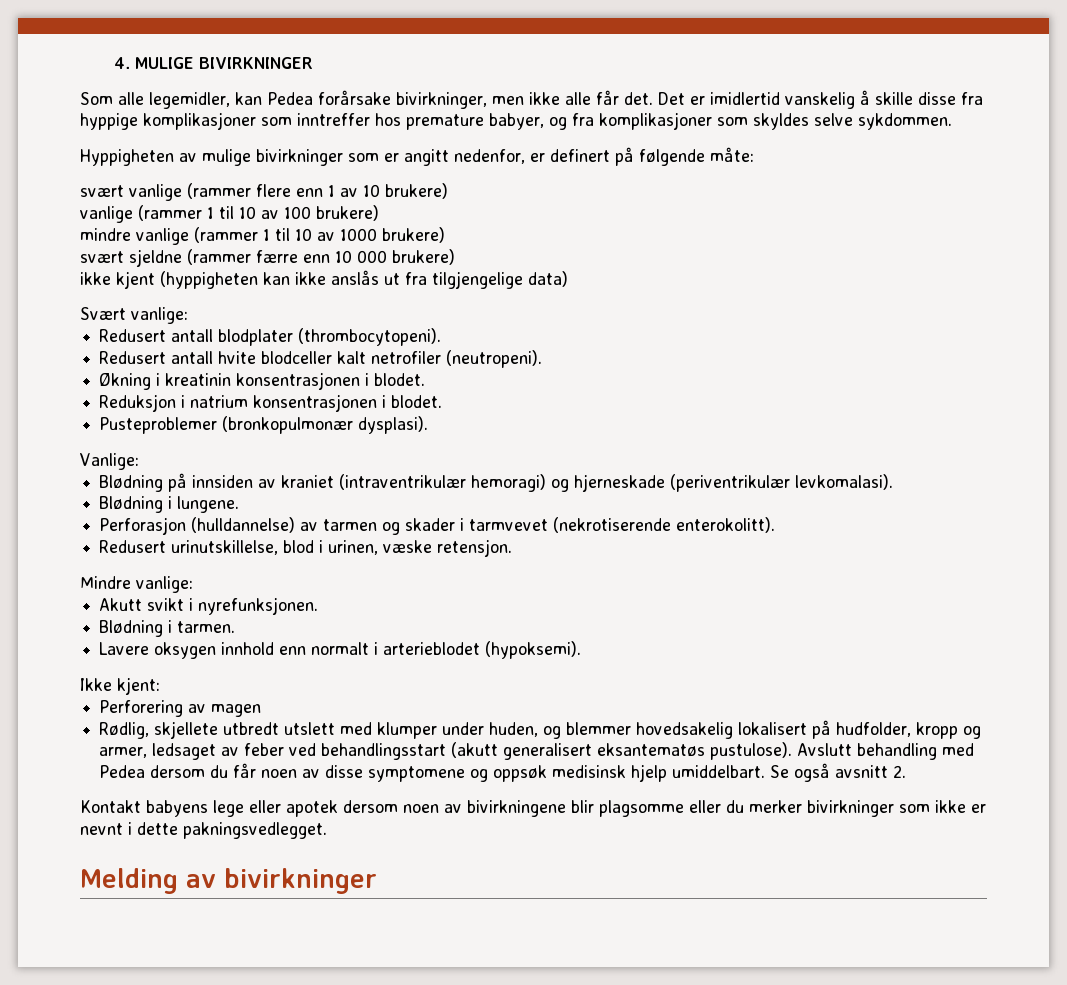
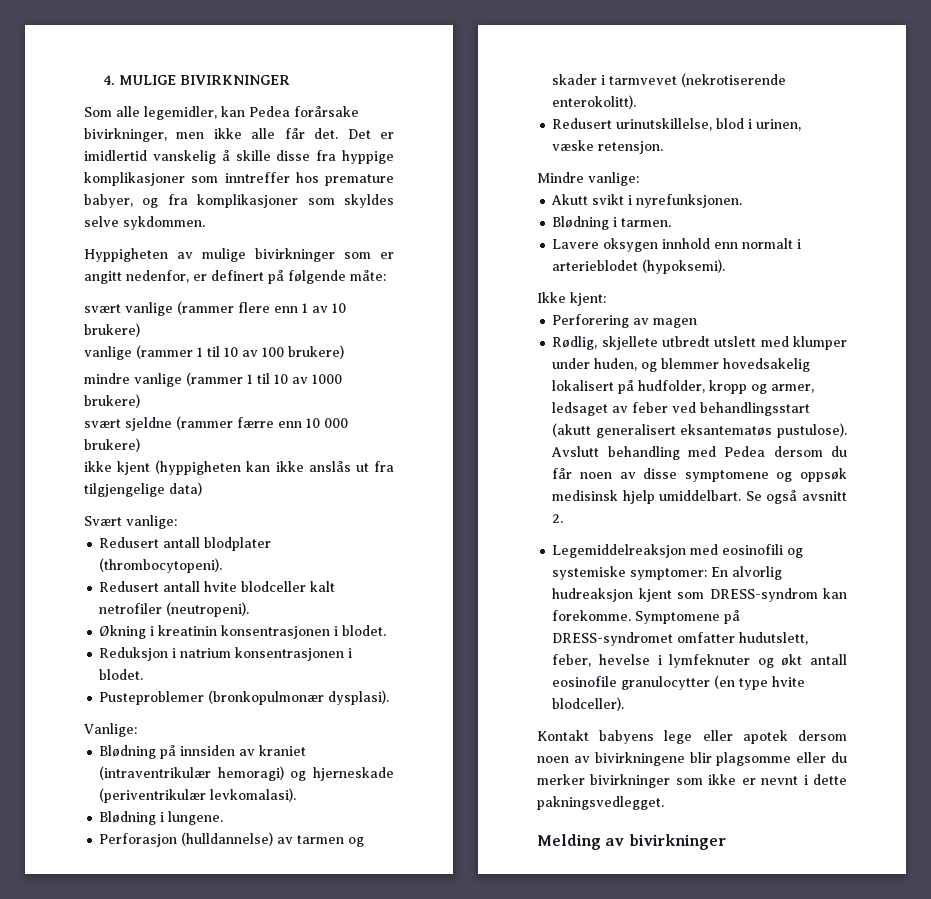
(907, 771) none -> [552,544,804,558] [552,566,783,580] [552,588,847,602] [552,610,741,624] [552,632,809,646] [552,654,847,668] [552,675,806,690] [552,697,625,711] // Legemiddelreaksjon med eosinofili og systemiske symptomer: En alvorlig hudreaksjon kjent som DRESS-syndrom kan forekomme. Symptomene på DRESS-syndromet omfatter hudutslett, feber, hevelse i lymfeknuter og økt antall eosinofile granulocytter (en type hvite blodceller).

